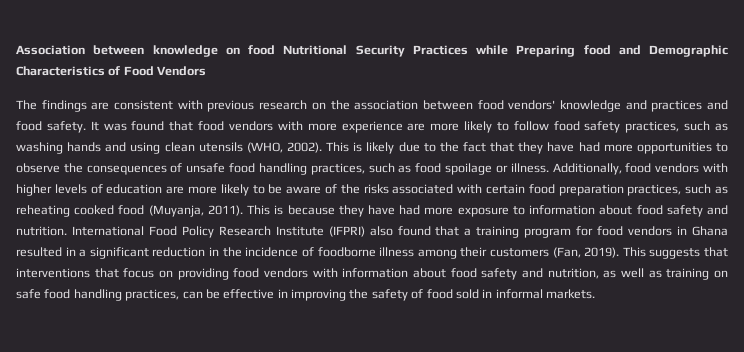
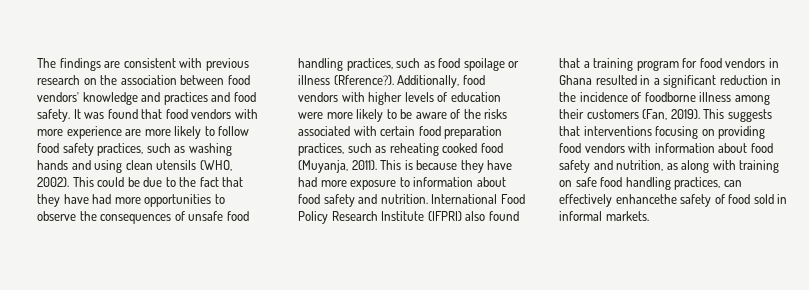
[16,45,728,57] [16,66,207,76] Association between knowledge on food Nutritional Security Practices while Preparing food and Demographic Characteristics of Food Vendors // -> (37, 63) none
[353,142,395,154] is likely -> [97,177,140,187] could be
[510,163,549,173] illness. -> [298,75,394,85] illness (Rference?).
[166,186,185,194] are -> [298,112,323,119] were
[94,268,155,278] that focus -> [655,126,699,139] focusing
[621,268,662,278] well as -> [681,160,736,173] along with
[205,289,369,301] be effective in improving the -> [559,194,677,207] effectively enhancethe

